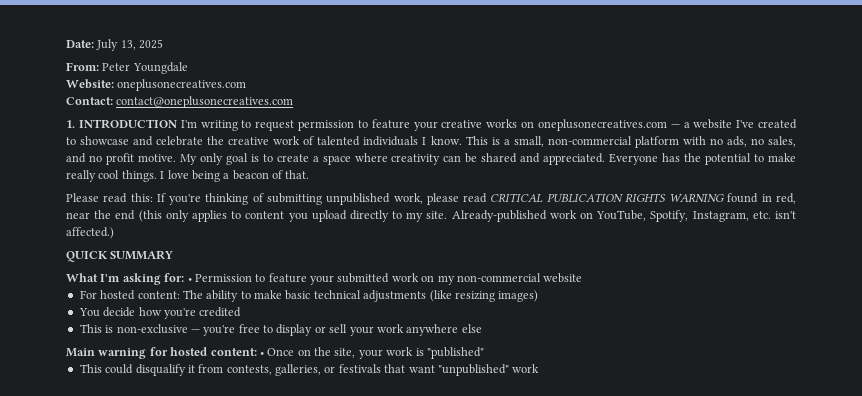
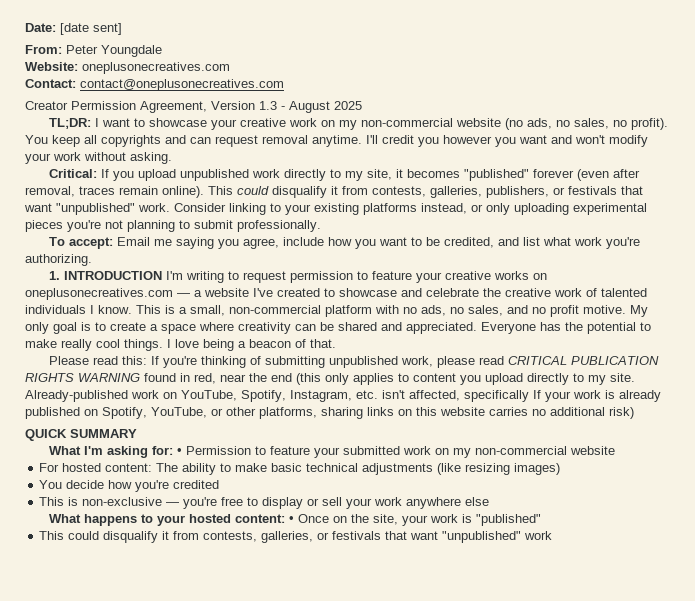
[96,39,164,51] July 13, 2025 -> [60,23,122,35] [date sent]
(294, 102) none -> [25,101,362,113] [49,118,669,130] [25,135,648,147] [25,152,172,164] [49,169,641,181] [25,186,643,198] [24,203,647,215] [25,220,321,232] [49,237,641,249] [25,254,92,266] // Creator Permission Agreement, Version 1.3 - August 2025 // TL;DR: I want to showcase your creative work on my non-commercial website (no ads, no sales, no profit). You keep all copyrights and can request removal anytime. I'll credit you however you want and won't modify your work without asking. // Critical: If you upload unpublished work directly to my site, it becomes "published" forever (even after removal, traces remain online). This could disqualify it from contests, galleries, publishers, or festivals that want "unpublished" work. Consider linking to your existing platforms instead, or only uploading experimental pieces you're not planning to submit professionally. // To accept: Email me saying you agree, include how you want to be credited, and list what work you're authorizing.
[66,227,114,239] affected.) -> [409,390,661,402] [25,407,634,419] affected, specifically If your work is already published on Spotify, YouTube, or other platforms, sharing links on this website carries no additional risk)
[66,347,168,359] Main warning for -> [49,514,186,526] What happens to your

